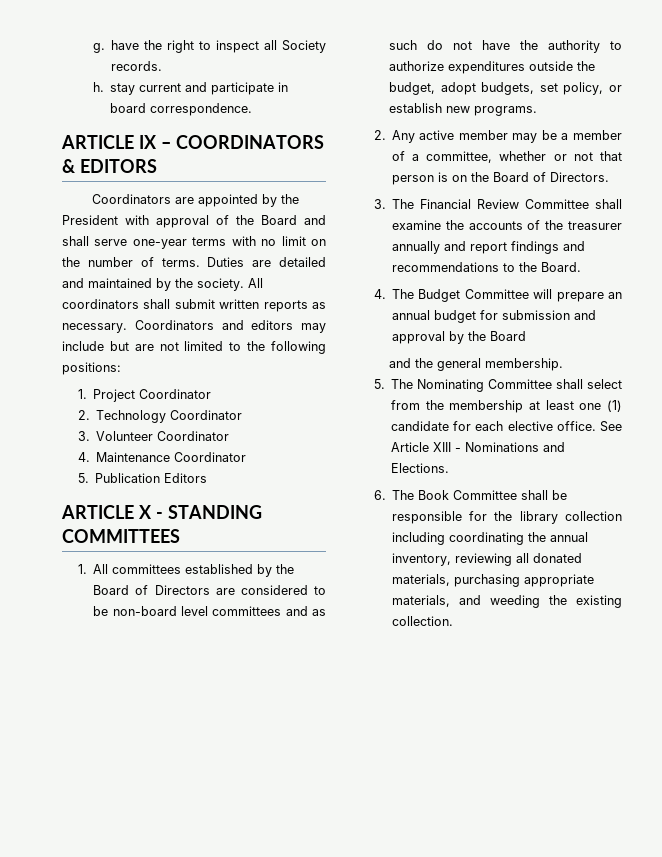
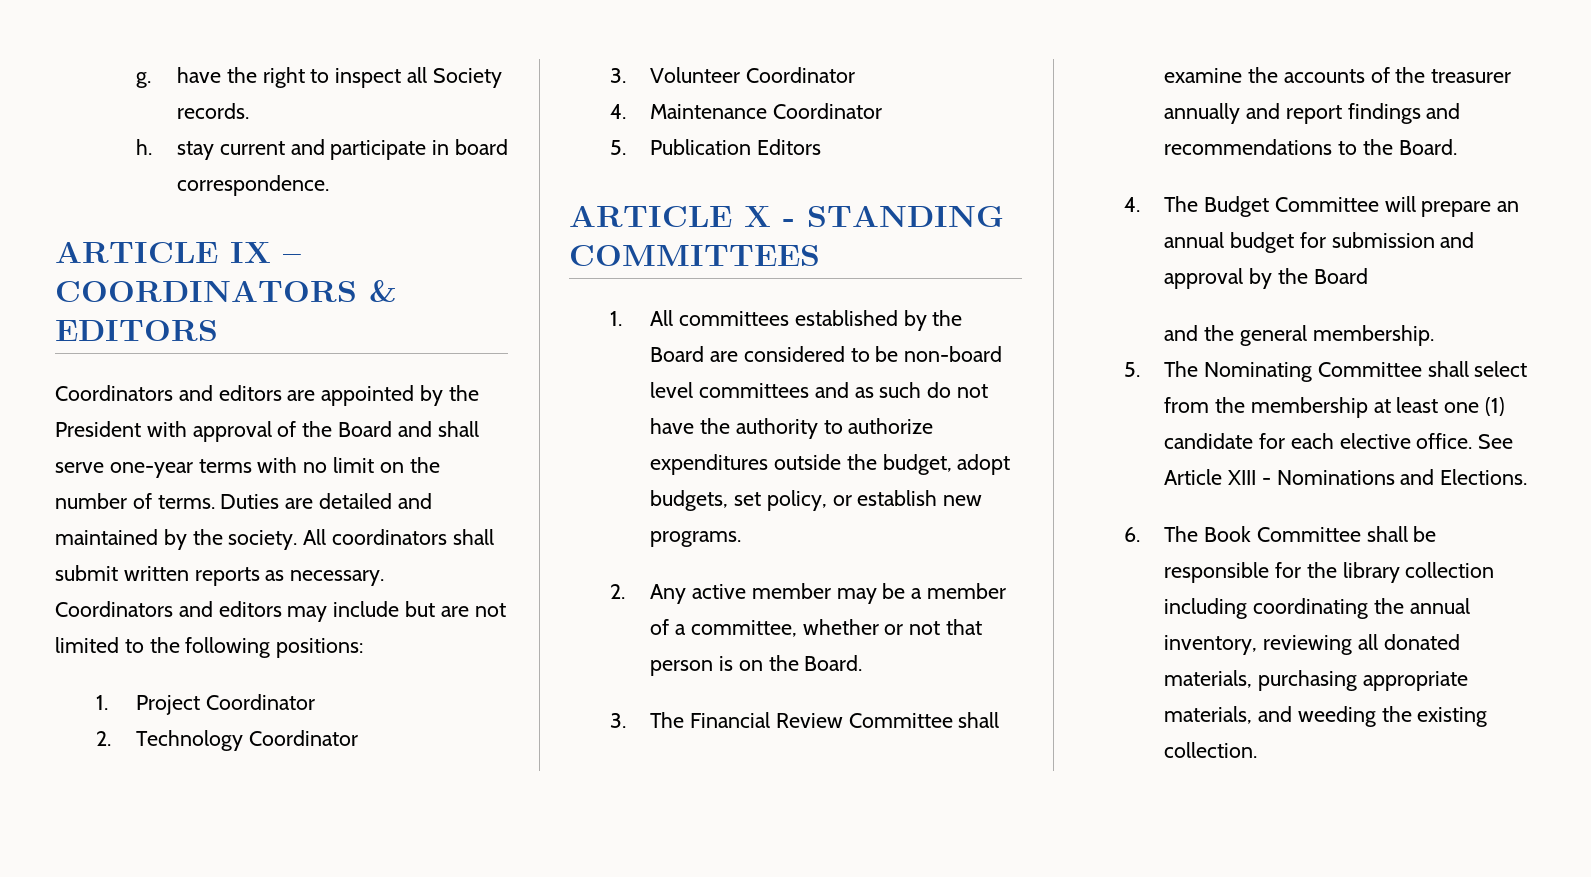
(172, 199) none -> [178,385,282,401] and editors
[135,585,210,595] of Directors -> (705, 354) none
[492,172,609,182] Board of Directors. -> [804,655,863,671] Board.

